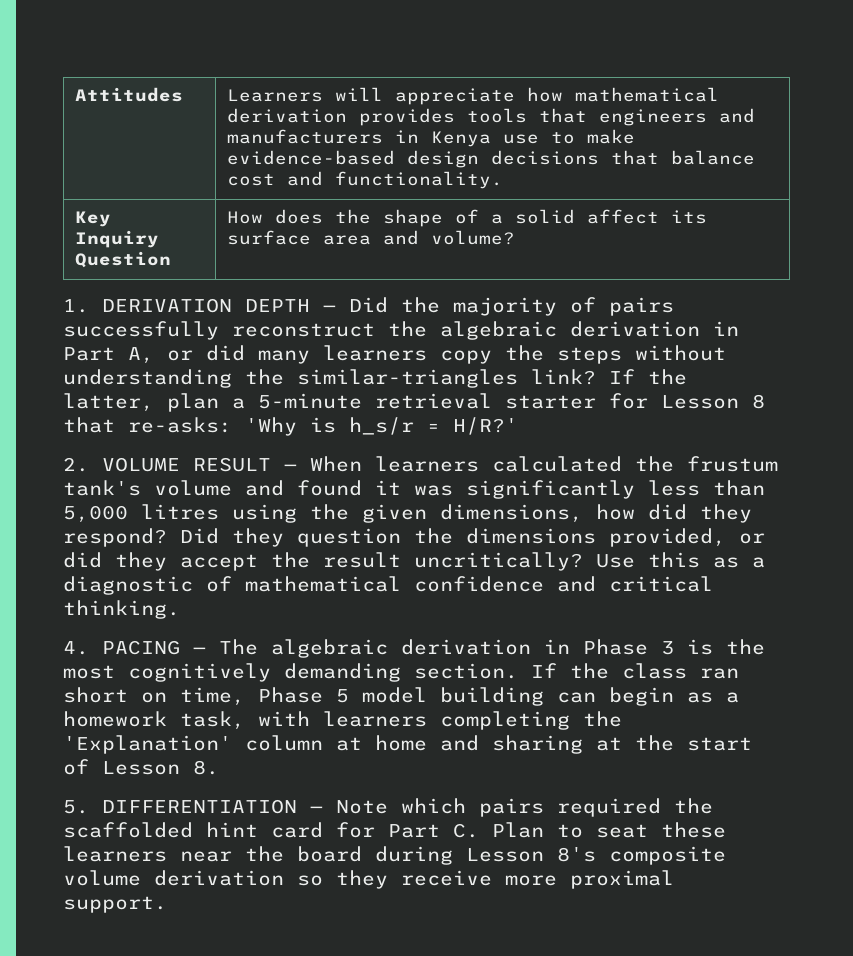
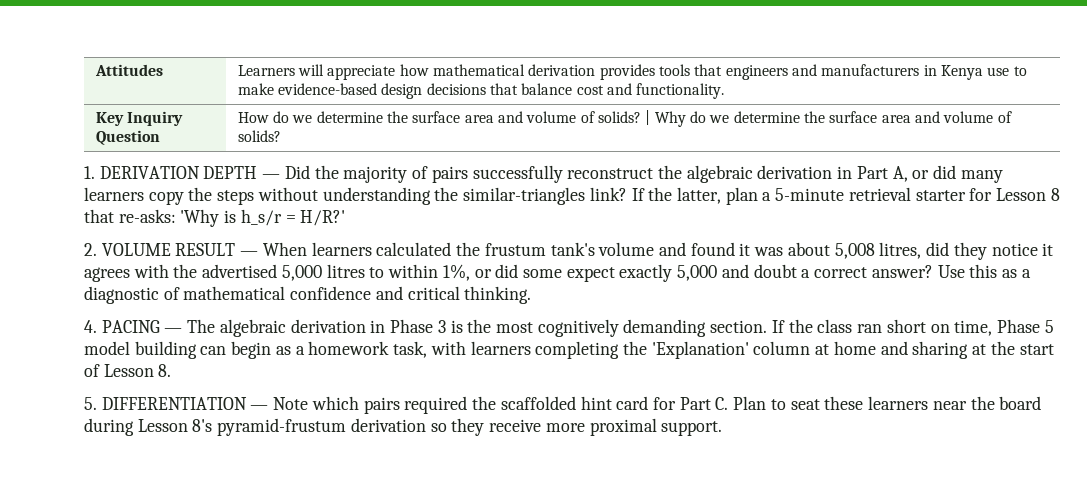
[274,209,707,227] [226,230,515,245] does the shape of a solid affect its surface area and volume? -> [273,110,1012,127] [237,130,281,142] do we determine the surface area and volume of solids? | Why do we determine the surface area and volume of solids?
[466,480,765,499] [63,504,752,523] [63,528,765,547] [63,552,583,571] significantly less than 5,000 litres using the given dimensions, how did they respond? Did they question the dimensions provided, or did they accept the result uncritically? -> [787,242,1054,260] [84,264,933,282] about 5,008 litres, did they notice it agrees with the advertised 5,000 litres to within 1%, or did some expect exactly 5,000 and doubt a correct answer?
[609,846,726,865] [63,870,141,886] composite volume -> [217,418,347,436] pyramid-frustum

